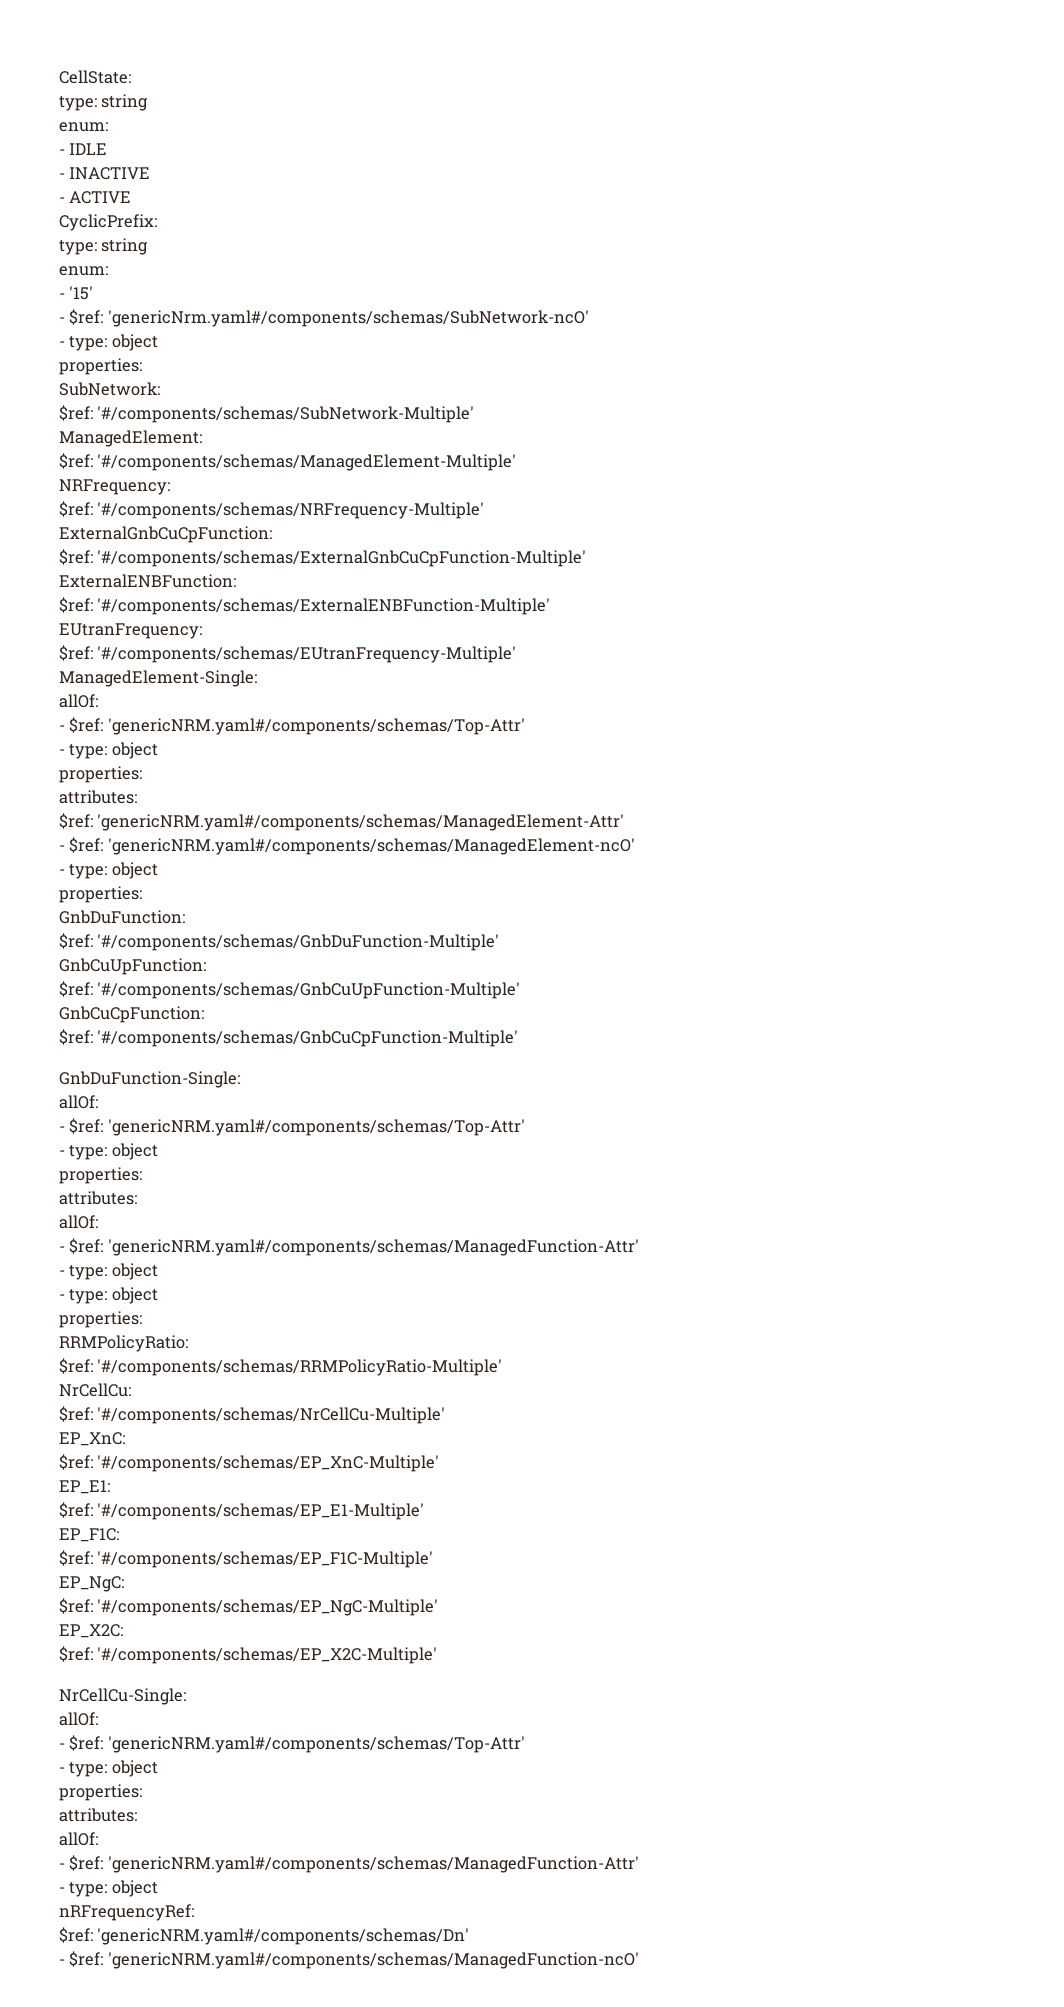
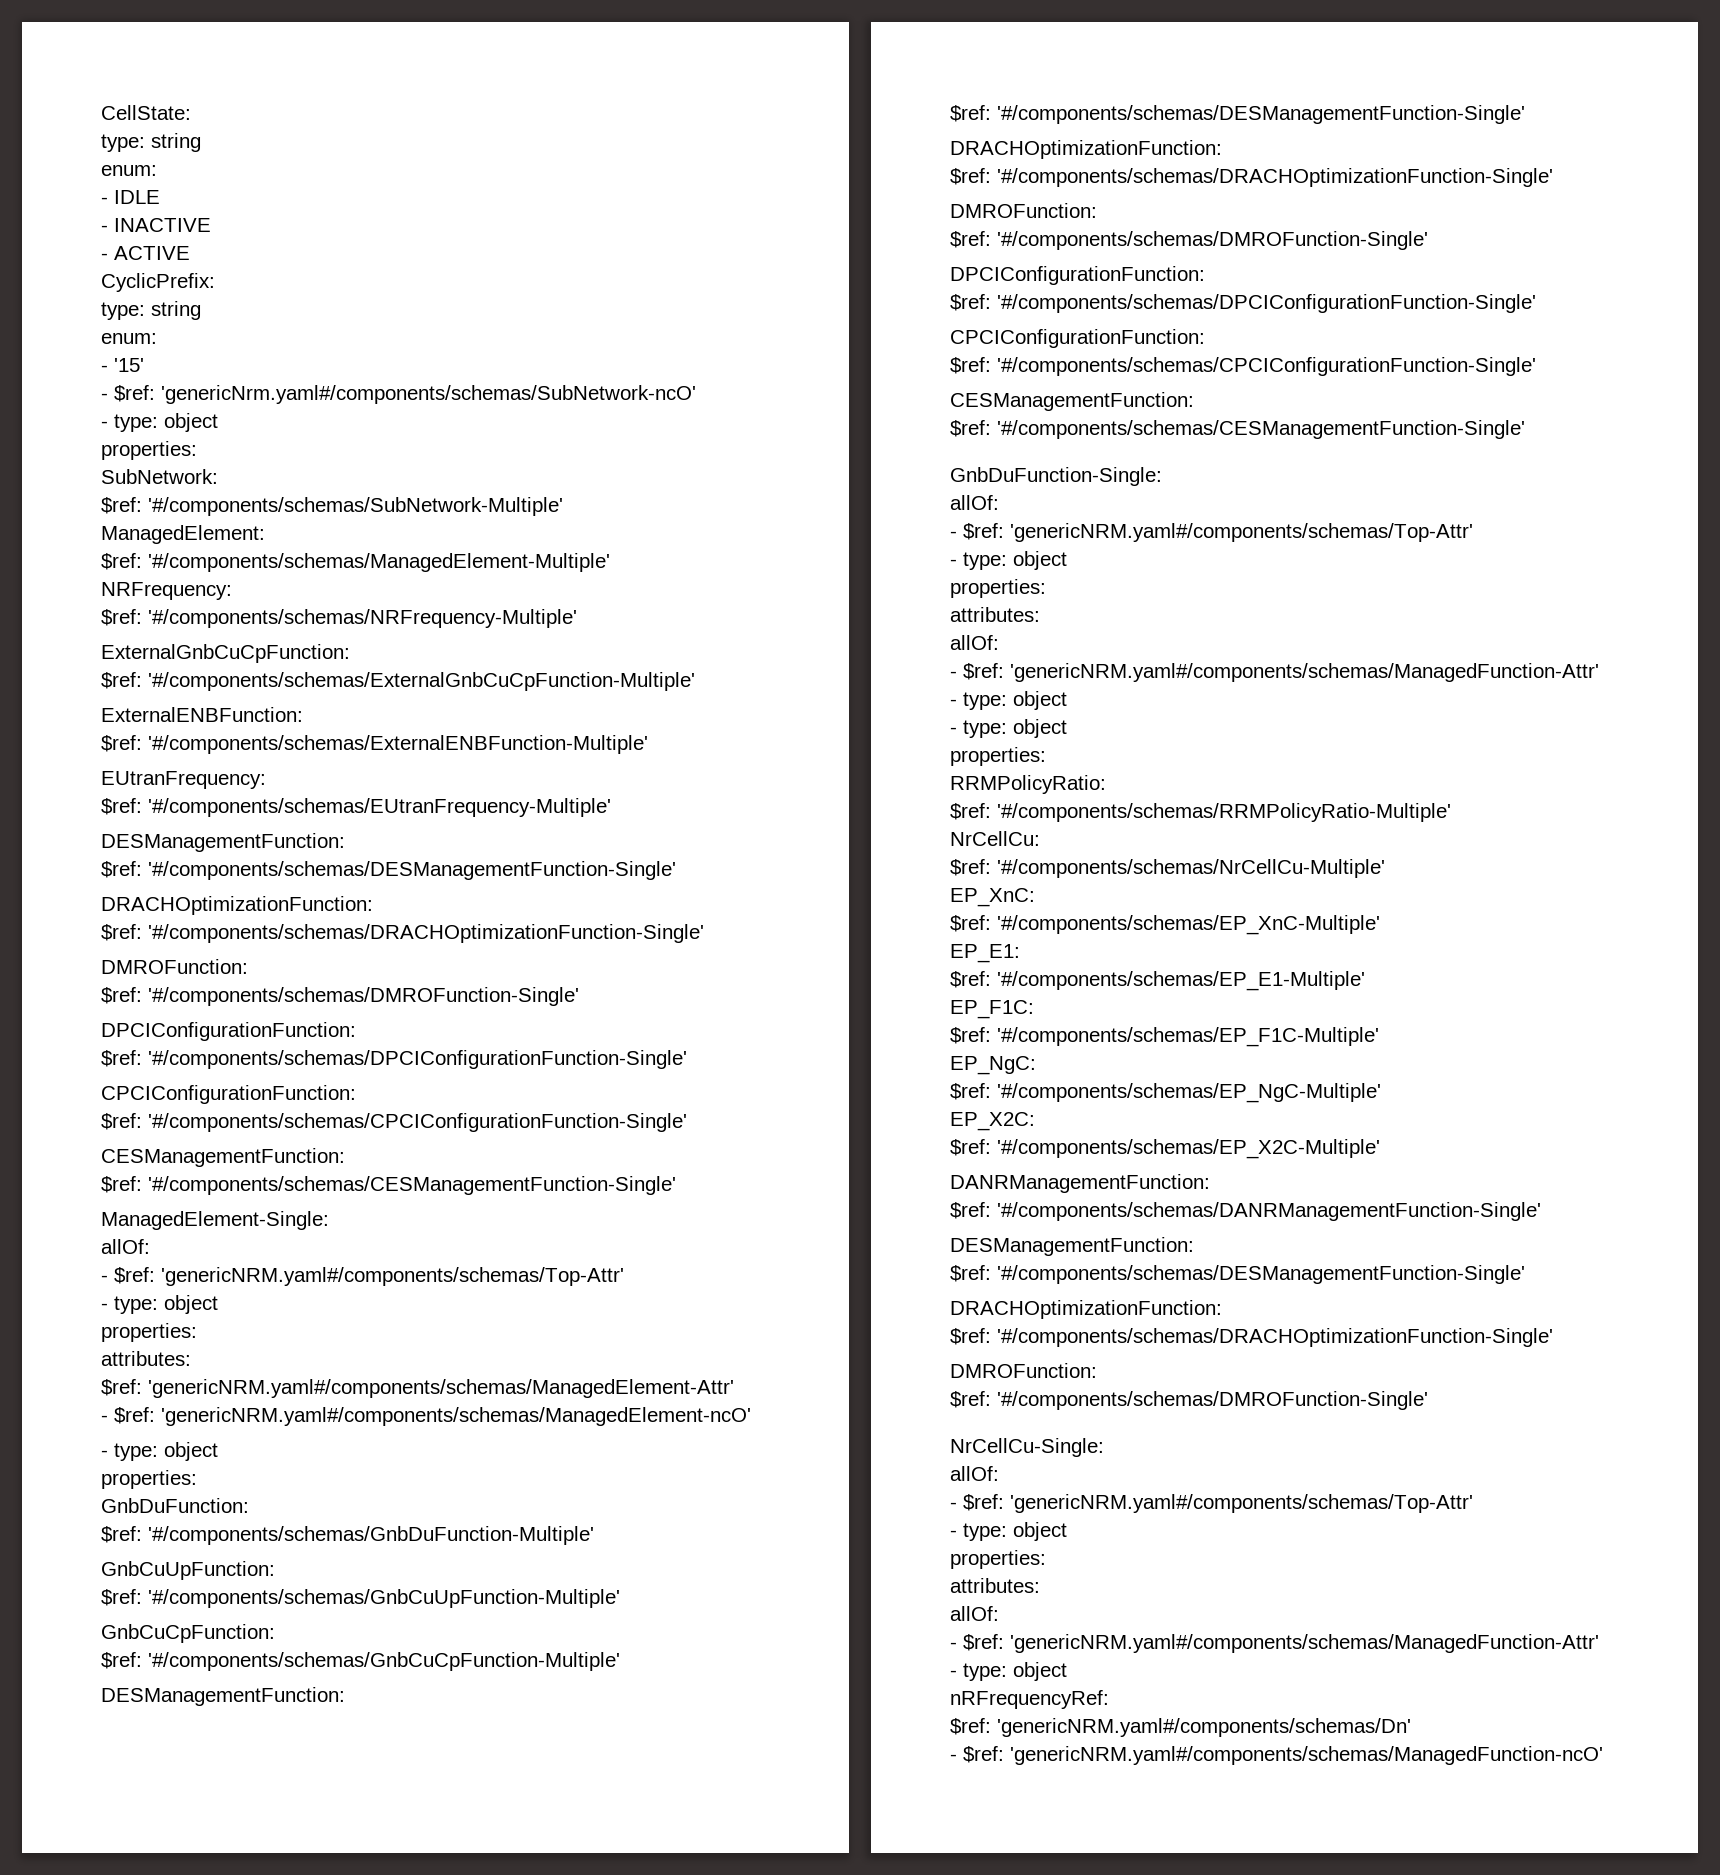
(517, 654) none -> [101,833,345,852] [101,861,676,880] [101,896,373,915] [101,924,704,943] [101,959,248,974] [101,987,579,1006] [101,1022,356,1041] [101,1050,687,1069] [101,1085,356,1104] [101,1113,687,1132] [101,1148,345,1167] [101,1176,676,1195] // DESManagementFunction: // $ref: '#/components/schemas/DESManagementFunction-Single' // DRACHOptimizationFunction: // $ref: '#/components/schemas/DRACHOptimizationFunction-Single' // DMROFunction: // $ref: '#/components/schemas/DMROFunction-Single' // DPCIConfigurationFunction: // $ref: '#/components/schemas/DPCIConfigurationFunction-Single' // CPCIConfigurationFunction: // $ref: '#/components/schemas/CPCIConfigurationFunction-Single' // CESManagementFunction: // $ref: '#/components/schemas/CESManagementFunction-Single'
(519, 1038) none -> [101,1687,345,1706] [950,105,1525,124] [950,140,1222,159] [950,168,1553,187] [950,203,1097,218] [950,231,1428,250] [950,266,1205,285] [950,294,1536,313] [950,329,1205,348] [950,357,1536,376] [950,392,1194,411] [950,420,1525,439] // DESManagementFunction: // $ref: '#/components/schemas/DESManagementFunction-Single' // DRACHOptimizationFunction: // $ref: '#/components/schemas/DRACHOptimizationFunction-Single' // DMROFunction: // $ref: '#/components/schemas/DMROFunction-Single' // DPCIConfigurationFunction: // $ref: '#/components/schemas/DPCIConfigurationFunction-Single' // CPCIConfigurationFunction: // $ref: '#/components/schemas/CPCIConfigurationFunction-Single' // CESManagementFunction: // $ref: '#/components/schemas/CESManagementFunction-Single'
(438, 1655) none -> [950,1174,1210,1193] [950,1202,1541,1221] [950,1237,1194,1256] [950,1265,1525,1284] [950,1300,1222,1319] [950,1328,1553,1347] [950,1363,1097,1378] [950,1391,1428,1410] // DANRManagementFunction: // $ref: '#/components/schemas/DANRManagementFunction-Single' // DESManagementFunction: // $ref: '#/components/schemas/DESManagementFunction-Single' // DRACHOptimizationFunction: // $ref: '#/components/schemas/DRACHOptimizationFunction-Single' // DMROFunction: // $ref: '#/components/schemas/DMROFunction-Single'

